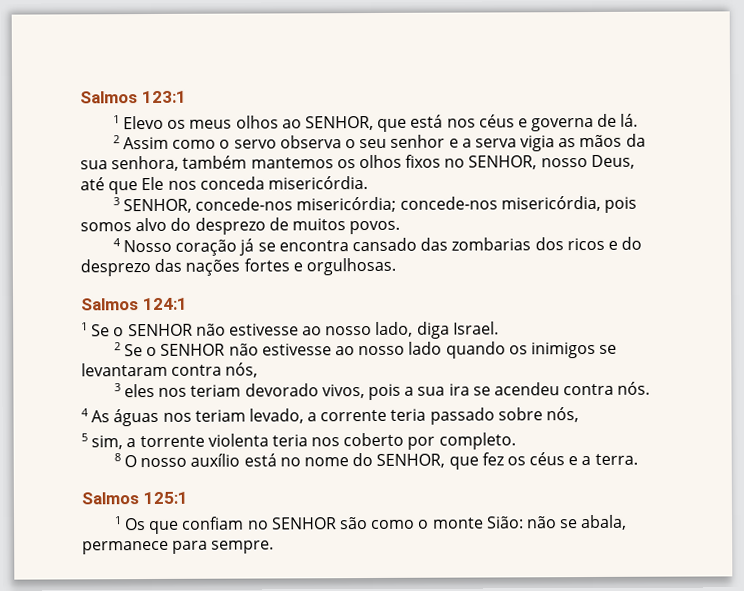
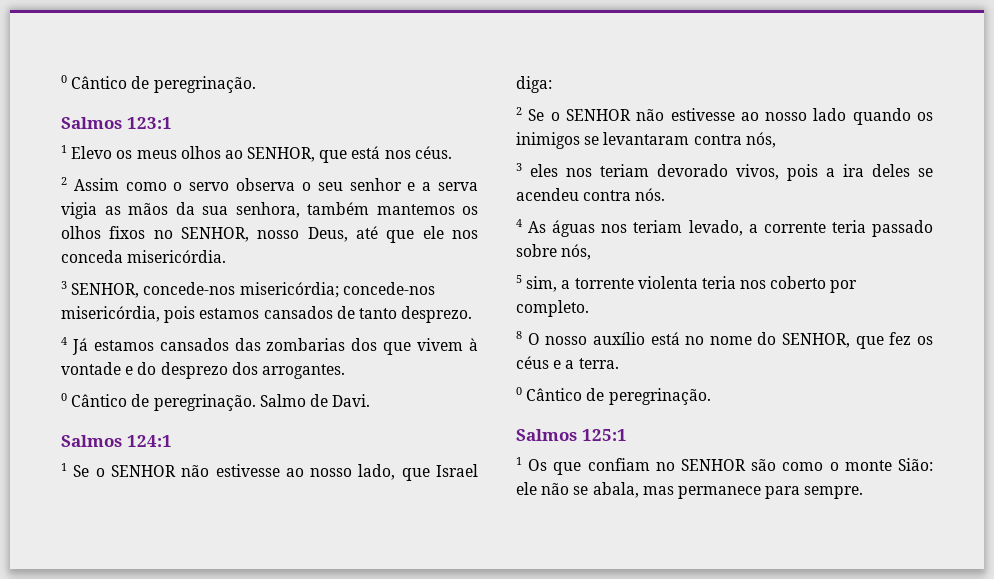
(80, 97) none -> [61,75,256,93] 0 Cântico de peregrinação. //
[478,113,639,132] céus e governa de lá. -> [414,146,452,159] céus.
[141,176,165,191] Ele -> [422,226,444,239] ele
[80,217,401,235] [112,236,643,256] [80,257,396,277] somos alvo do desprezo de muitos povos. // 4 Nosso coração já se encontra cansado das zombarias dos ricos e do desprezo das nações fortes e orgulhosas. -> [199,306,473,323] [61,337,479,355] [61,362,345,379] [61,393,371,411] estamos cansados de tanto desprezo. // 4 Já estamos cansados das zombarias dos que vivem à vontade e do desprezo dos arrogantes. // 0 Cântico de peregrinação. Salmo de Davi.
[416,321,499,339] diga Israel. -> [401,464,479,481] [516,76,552,93] que Israel diga:
[417,383,470,396] sua ira -> [843,164,910,177] ira deles
(638, 459) none -> [516,387,711,405] // 0 Cântico de peregrinação.
(524, 522) none -> [516,482,537,495] ele
(628, 522) none -> [642,486,674,495] mas

